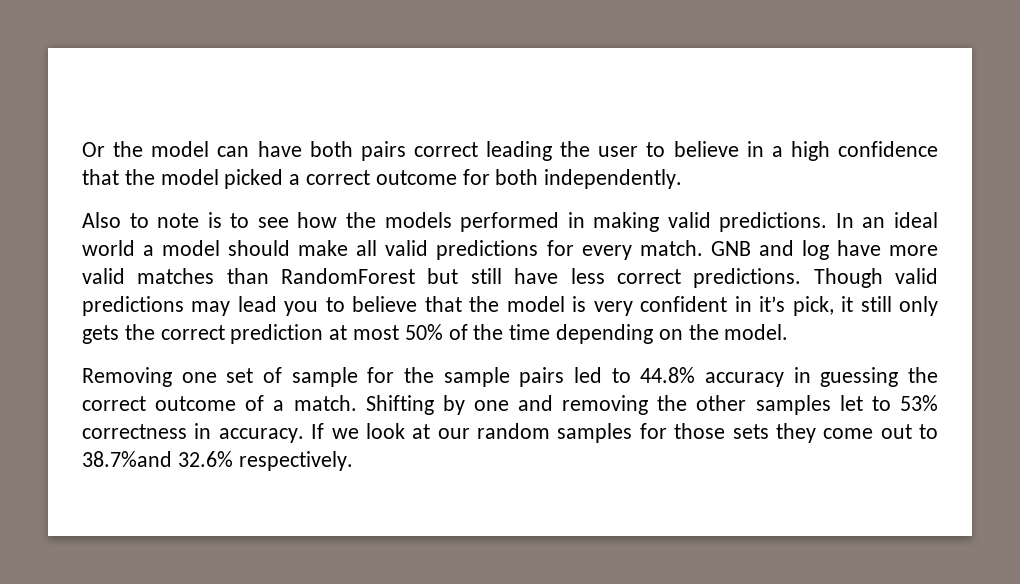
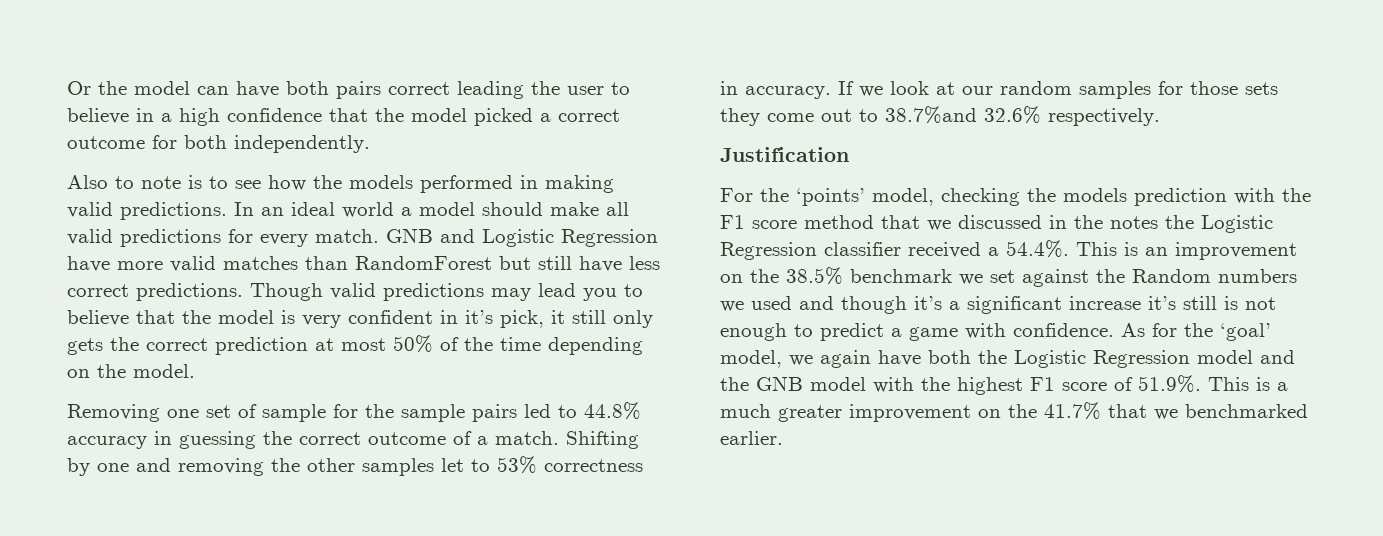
[801,240,829,260] log -> [482,229,658,247] Logistic Regression
(353, 461) none -> [720,147,849,162] [720,188,1311,206] [720,215,1273,233] [720,240,1297,260] [720,267,1297,287] [720,296,1276,314] [720,323,1271,341] [720,350,1295,368] [720,375,1288,395] [720,402,1308,422] [720,431,783,445] // Justification // For the ‘points’ model, checking the models prediction with the F1 score method that we discussed in the notes the Logistic Regression classifier received a 54.4%. This is an improvement on the 38.5% benchmark we set against the Random numbers we used and though it’s a significant increase it’s still is not enough to predict a game with confidence. As for the ‘goal’ model, we again have both the Logistic Regression model and the GNB model with the highest F1 score of 51.9%. This is a much greater improvement on the 41.7% that we benchmarked earlier.

